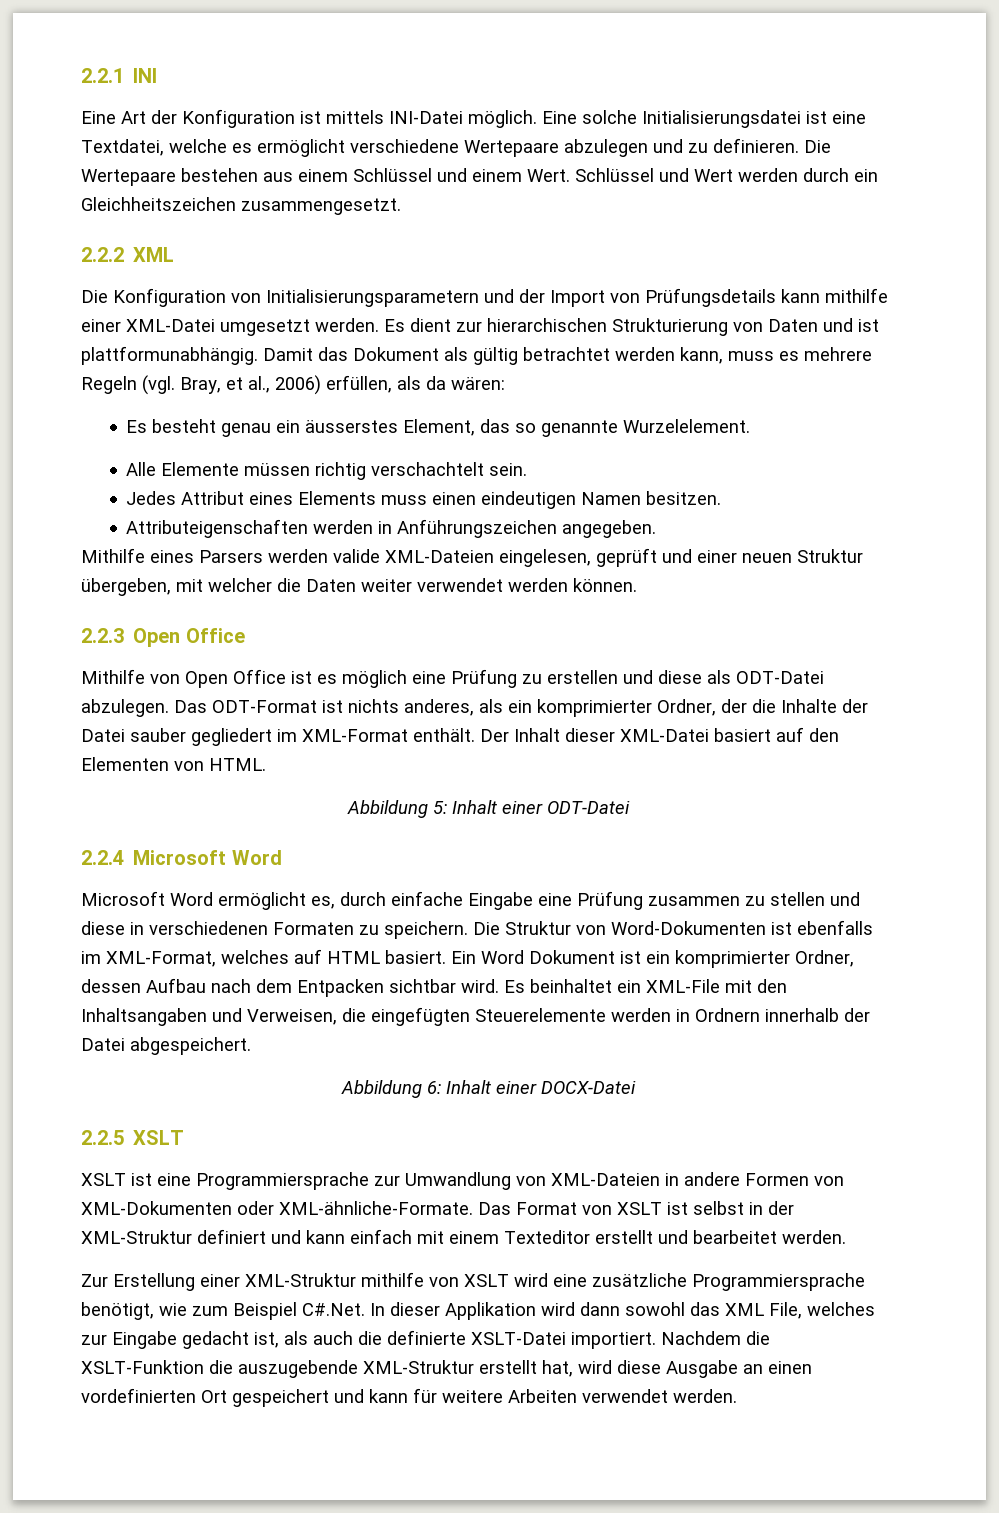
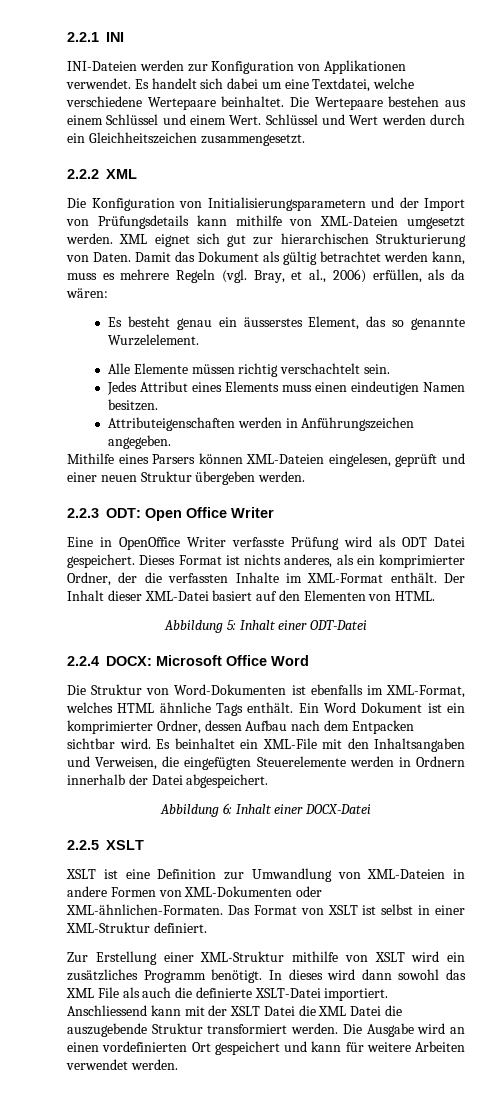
[81,109,866,128] [81,138,799,157] Eine Art der Konfiguration ist mittels INI-Datei möglich. Eine solche Initialisierungsdatei ist eine Textdatei, welche es ermöglicht verschiedene Wertepaare abzulegen und zu definieren. -> [67,60,406,74] [66,78,415,92] [66,96,285,110] INI-Dateien werden zur Konfiguration von Applikationen verwendet. Es handelt sich dabei um eine Textdatei, welche verschiedene Wertepaare beinhaltet.
[81,318,879,336] [81,346,258,365] einer XML-Datei umgesetzt werden. Es dient zur hierarchischen Strukturierung von Daten und ist plattformunabhängig. -> [289,216,465,229] [66,233,466,247] [66,252,131,262] von XML-Dateien umgesetzt werden. XML eignet sich gut zur hierarchischen Strukturierung von Daten.
[268,549,380,563] werden valide -> [198,453,243,464] können
[81,578,637,596] übergeben, mit welcher die Daten weiter verwendet werden können. -> [195,471,306,485] übergeben werden.
[133,628,245,647] [81,669,824,688] [81,699,317,717] Open Office // Mithilfe von Open Office ist es möglich eine Prüfung zu erstellen und diese als ODT-Datei abzulegen. Das ODT-Format -> [106,507,274,521] [67,536,465,550] [67,554,222,568] ODT: Open Office Writer // Eine in OpenOffice Writer verfasste Prüfung wird als ODT Datei gespeichert. Dieses Format
[781,699,868,713] [81,728,272,746] Inhalte der Datei sauber gegliedert -> [168,572,279,583] verfassten Inhalte
[133,850,282,865] [81,891,860,910] [81,921,468,939] Microsoft Word // Microsoft Word ermöglicht es, durch einfache Eingabe eine Prüfung zusammen zu stellen und diese in verschiedenen Formaten zu speichern. -> [106,655,309,666] DOCX: Microsoft Office Word //
[294,949,446,964] auf HTML basiert. -> [117,702,294,716] HTML ähnliche Tags enthält.
[196,1172,369,1190] Programmiersprache -> [157,869,217,879] Definition
[279,1201,473,1215] XML-ähnliche-Formate. -> [66,904,223,915] XML-ähnlichen-Formaten.
[768,1201,794,1215] [81,1229,846,1244] der XML-Struktur definiert und kann einfach mit einem Texteditor erstellt und bearbeitet werden. -> [435,905,465,915] [66,922,207,933] einer XML-Struktur definiert.
[553,1273,865,1291] [81,1302,536,1320] eine zusätzliche Programmiersprache benötigt, wie zum Beispiel C#.Net. In dieser Applikation -> [447,952,465,962] [67,969,323,983] ein zusätzliches Programm benötigt. In dieses
[769,1302,875,1319] [81,1331,279,1349] File, welches zur Eingabe gedacht ist, -> [97,987,119,998] File
[661,1331,770,1345] [81,1360,738,1378] Nachdem die XSLT-Funktion die auszugebende XML-Struktur erstellt hat, wird diese Ausgabe -> [67,1005,403,1016] [67,1023,446,1037] Anschliessend kann mit der XSLT Datei die XML Datei die auszugebende Struktur transformiert werden. Die Ausgabe wird

